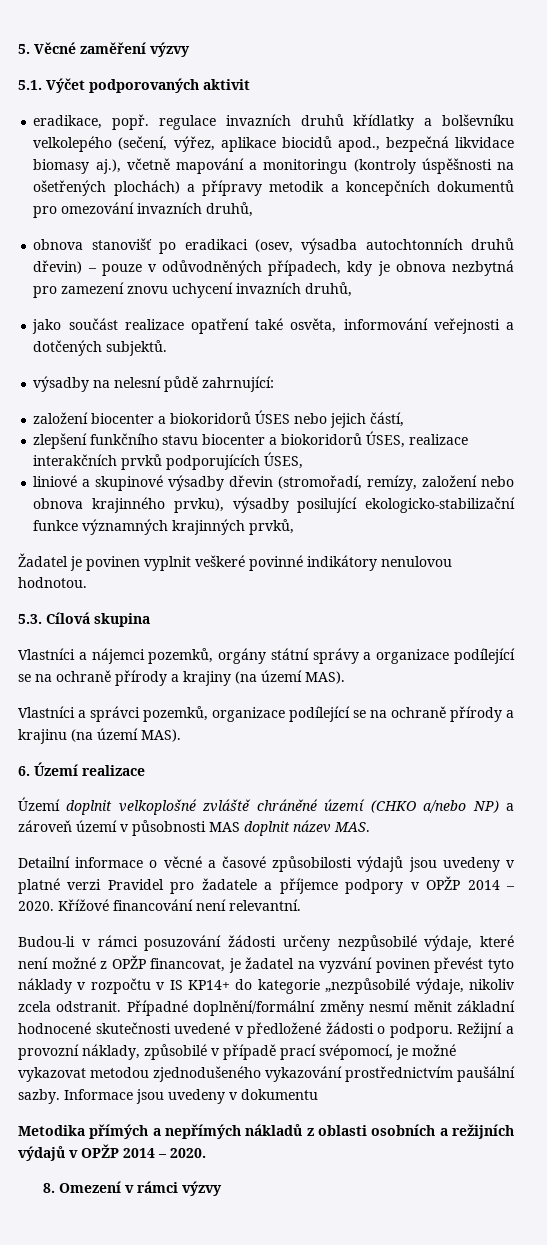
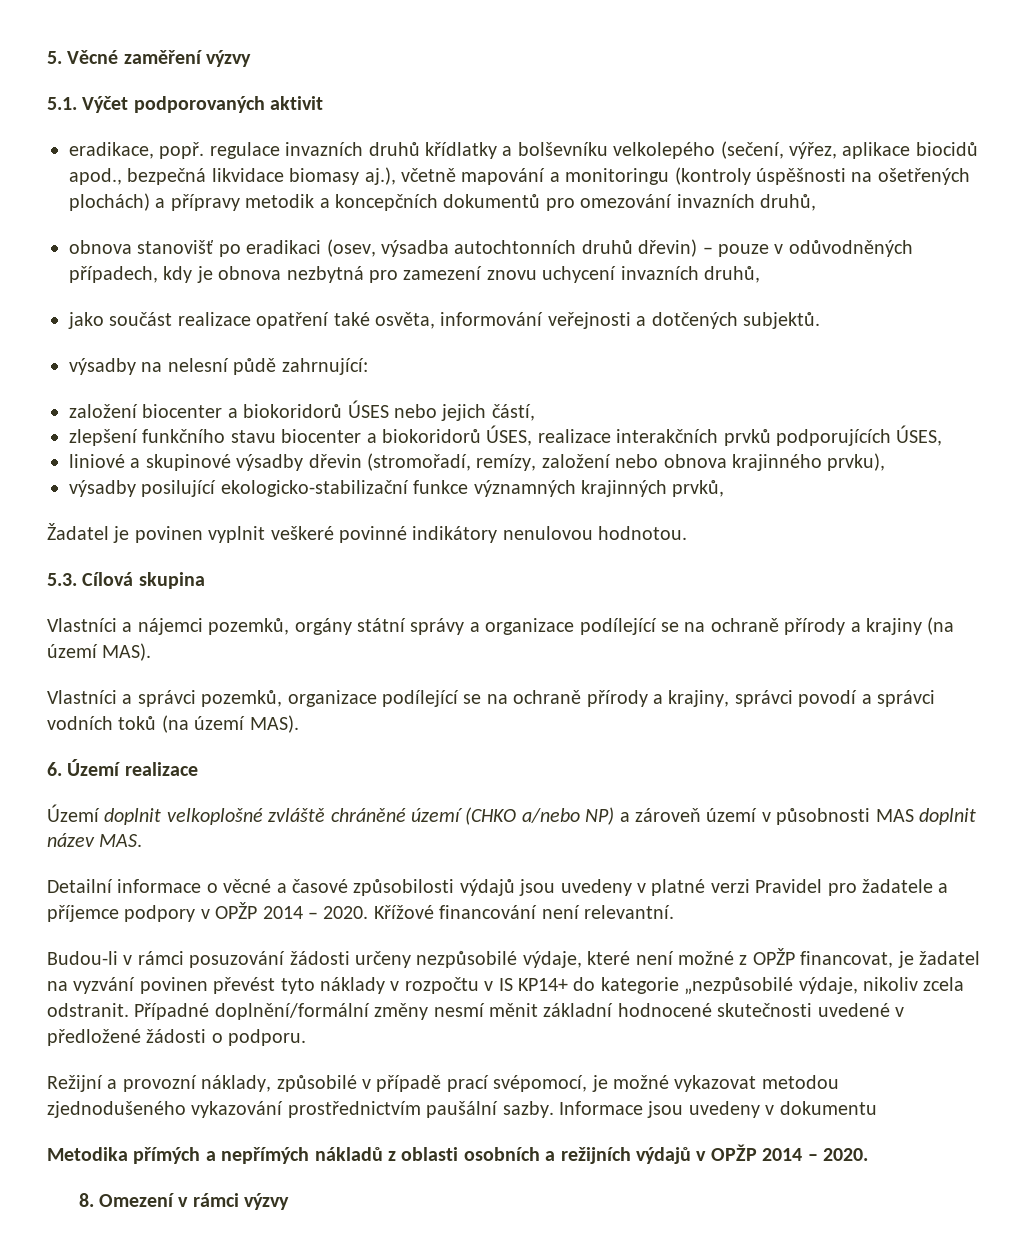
(224, 505) none -> (886, 462) //
[18,729,67,744] krajinu -> [668,690,935,707] [47,716,157,730] krajiny, správci povodí a správci vodních toků
(453, 1030) none -> (307, 1037) //

